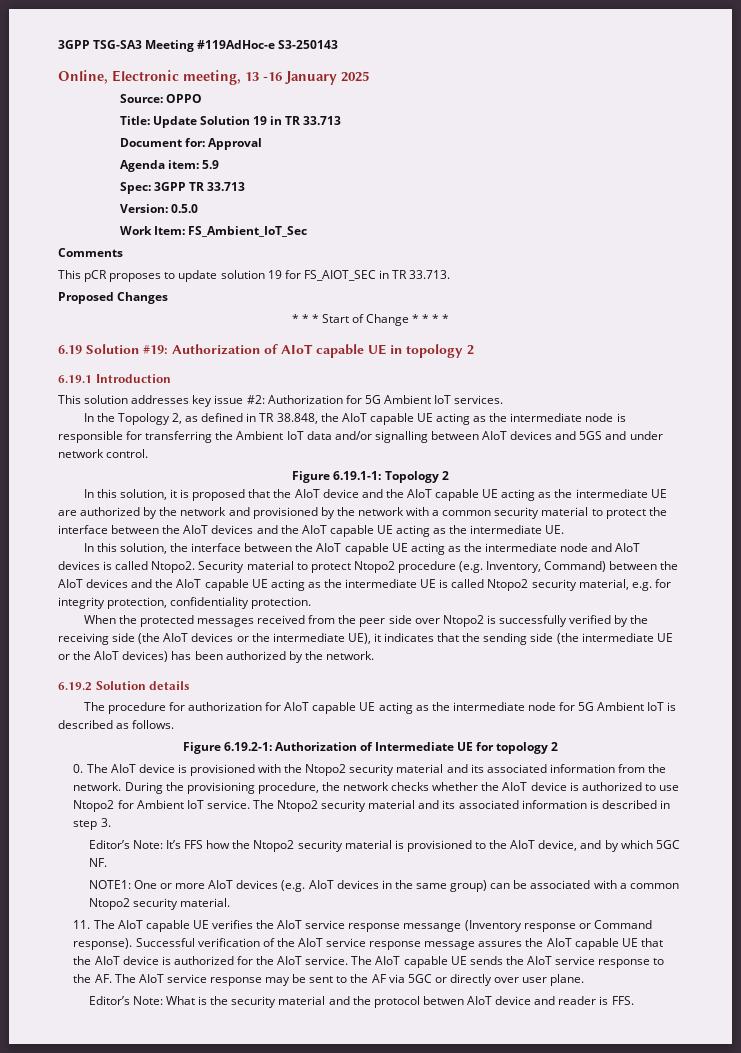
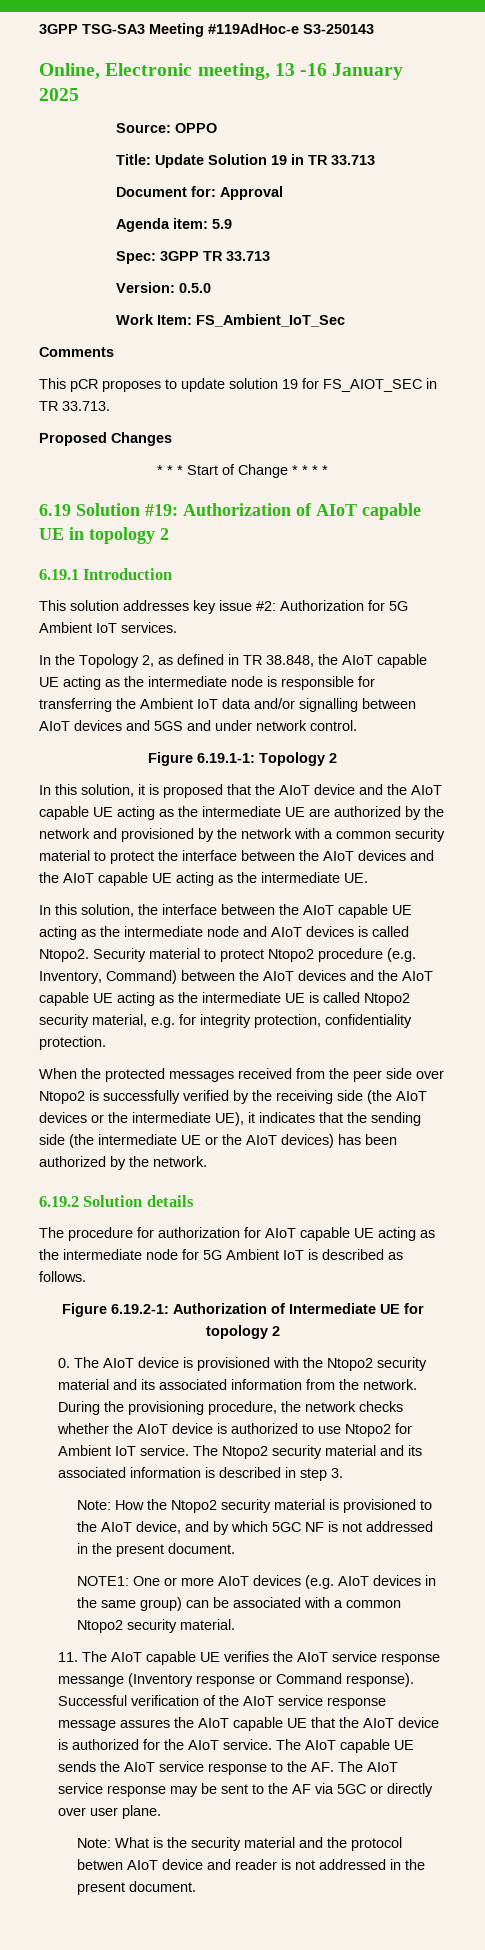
[88,840,231,849] Editor’s Note: It’s FFS how -> [77,1500,145,1510] Note: How
[88,858,107,867] NF. -> [305,1521,434,1532] [77,1543,236,1557] NF is not addressed in the present document.
[88,996,130,1005] Editor’s -> (162, 1812) none
[611,996,634,1005] FFS. -> [295,1859,426,1870] [77,1881,197,1895] not addressed in the present document.

